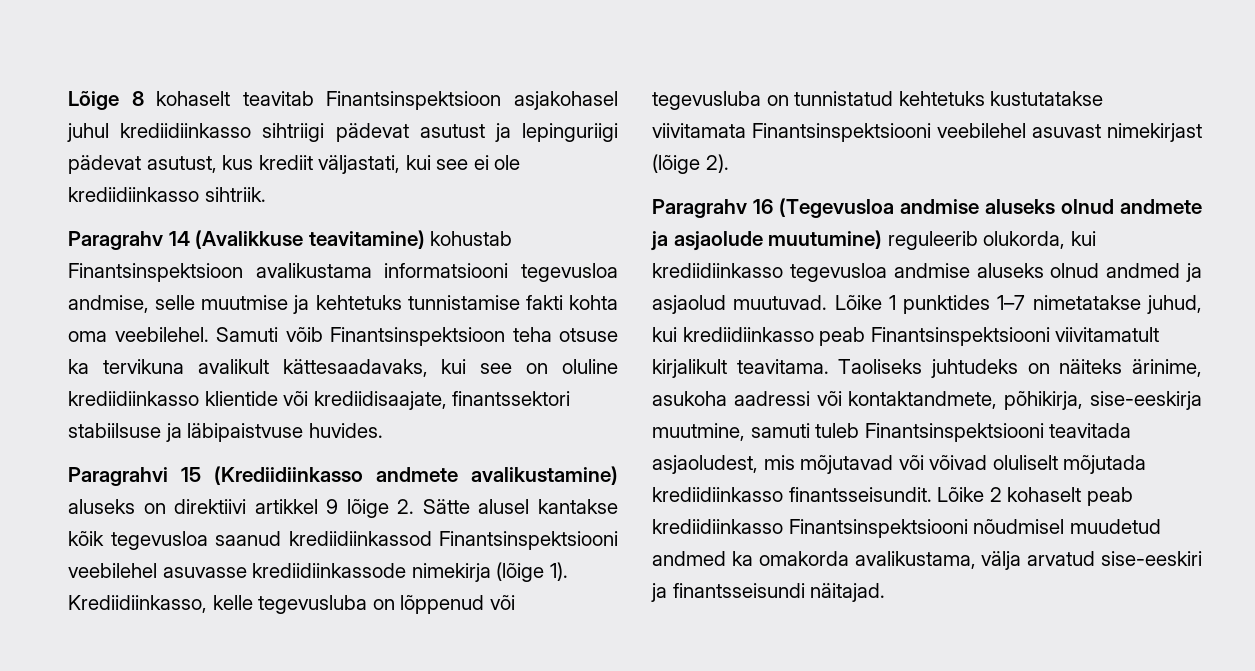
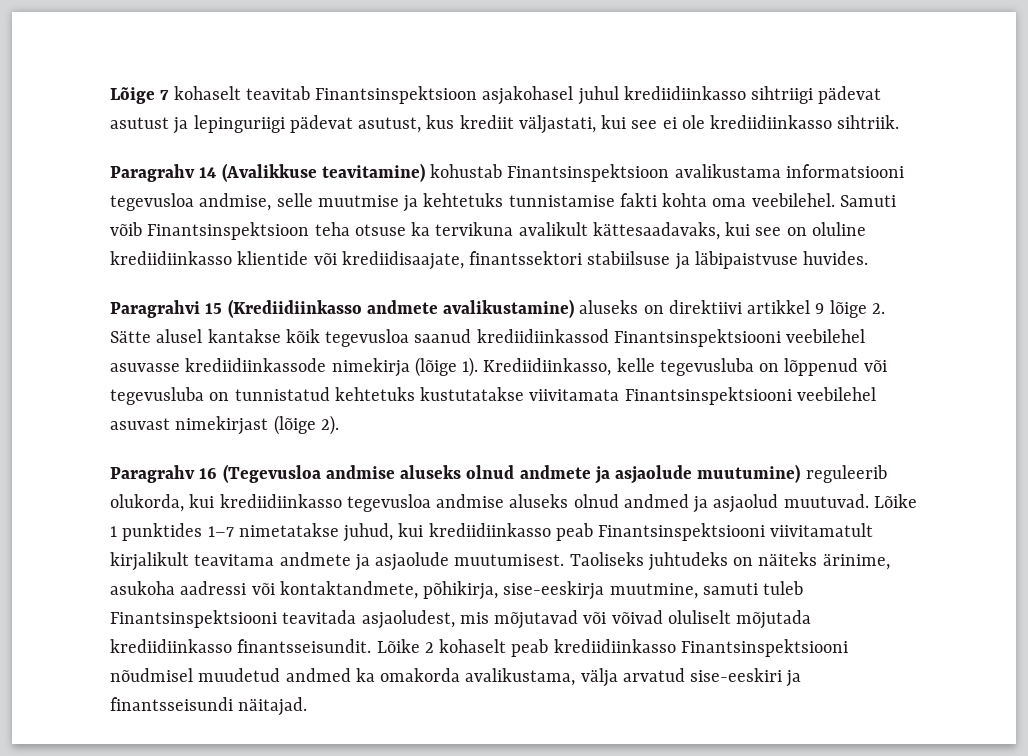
[131,91,144,106] 8 -> [160,90,170,100] 7
[736,359,829,374] teavitama. -> [194,552,565,571] teavitama andmete ja asjaolude muutumisest.

